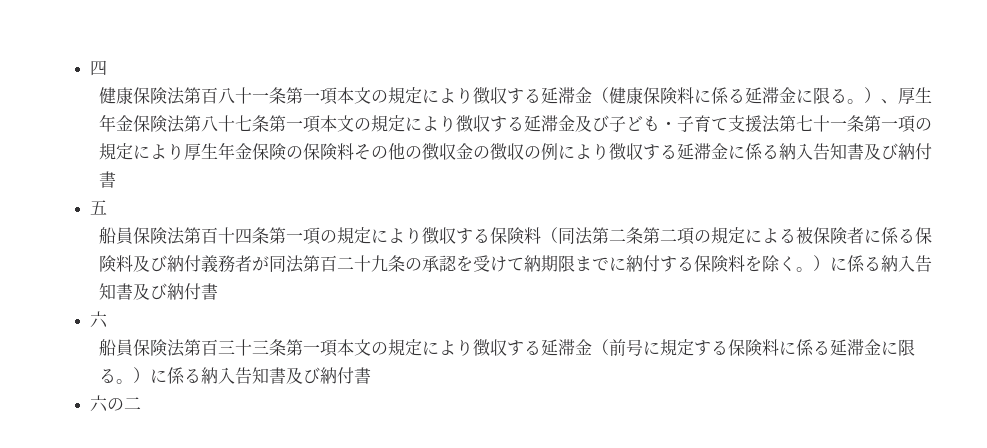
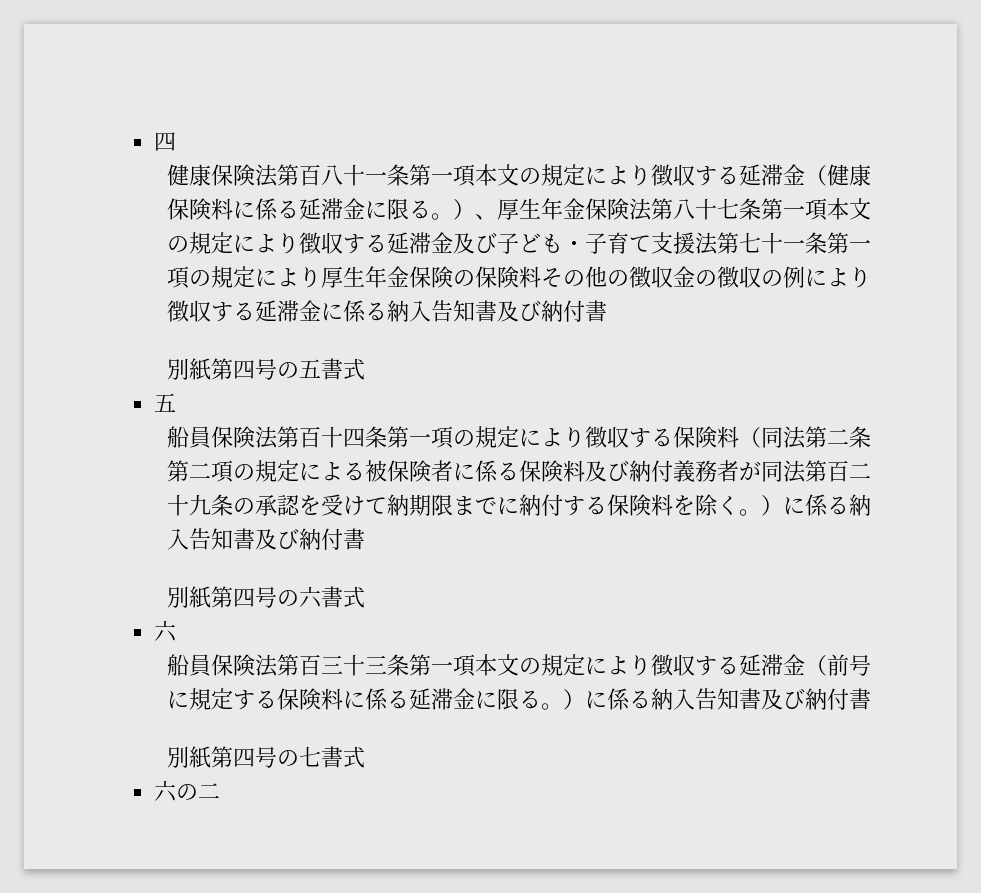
(117, 179) none -> [167,358,366,380] // 別紙第四号の五書式
(219, 291) none -> [167,586,366,608] // 別紙第四号の六書式
(372, 375) none -> [167,746,366,768] // 別紙第四号の七書式

